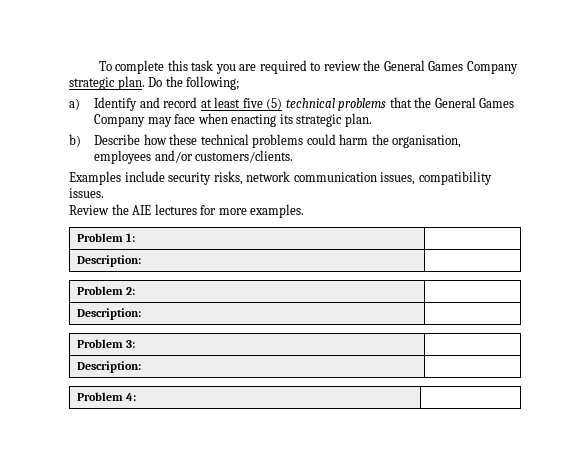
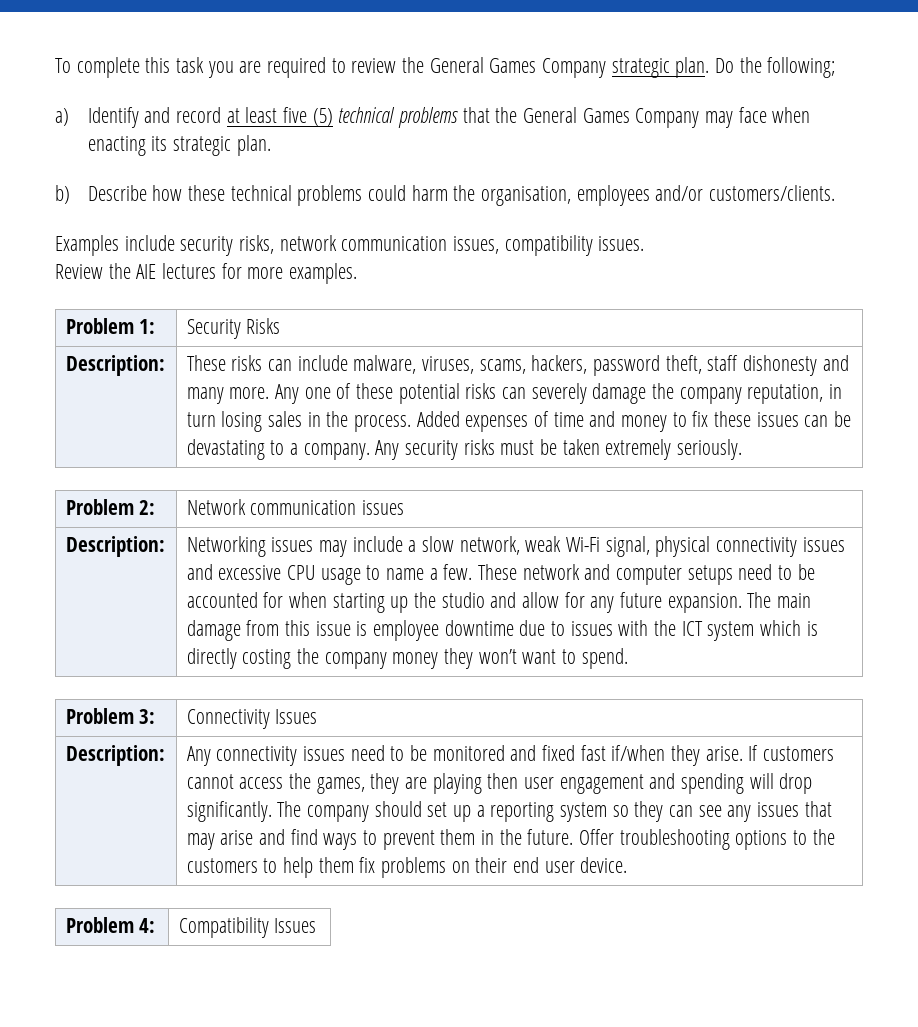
[76,255,141,267] [76,286,135,295] [76,308,141,320] // Description: | // Problem 2: | // Description: | -> [186,318,281,339] [65,355,165,376] [186,355,849,376] [186,383,842,404] [186,411,852,432] [186,439,742,460] [65,499,156,515] [186,499,404,515] [65,536,165,557] [186,536,845,557] [186,564,815,585] [186,592,811,613] [186,620,818,641] [186,648,628,669] Security Risks // Description: | These risks can include malware, viruses, scams, hackers, password theft, staff dishonesty and many more. Any one of these potential risks can severely damage the company reputation, in turn losing sales in the process. Added expenses of time and money to fix these issues can be devastating to a company. Any security risks must be taken extremely seriously. // Problem 2: | Network communication issues // Description: | Networking issues may include a slow network, weak Wi-Fi signal, physical connectivity issues and excessive CPU usage to name a few. These network and computer setups need to be accounted for when starting up the studio and allow for any future expansion. The main damage from this issue is employee downtime due to issues with the ICT system which is directly costing the company money they won’t want to spend.
[76,361,141,373] // Description: | -> [186,709,318,729] [65,745,165,766] [186,745,834,766] [186,773,813,794] [186,801,832,822] [186,829,835,850] [186,857,628,878] Connectivity Issues // Description: | Any connectivity issues need to be monitored and fixed fast if/when they arise. If customers cannot access the games, they are playing then user engagement and spending will drop significantly. The company should set up a reporting system so they can see any issues that may arise and find ways to prevent them in the future. Offer troubleshooting options to the customers to help them fix problems on their end user device.
(136, 397) none -> [178,917,317,938] Compatibility Issues

